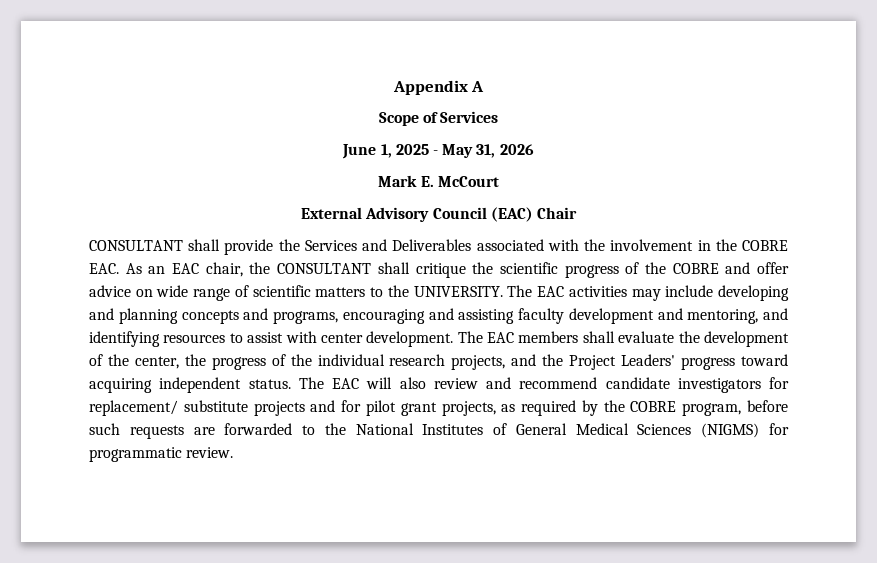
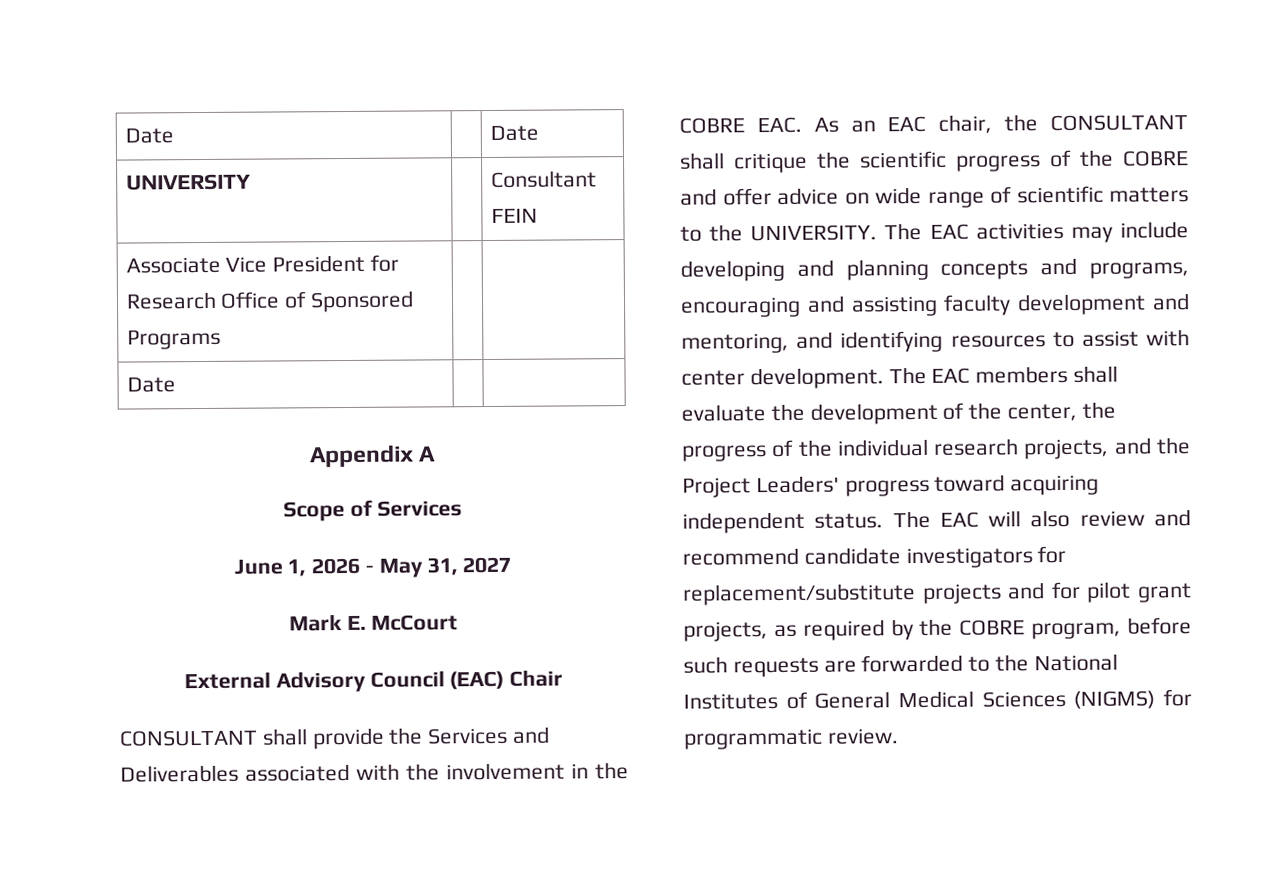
(392, 87) none -> [124,128,174,144] [489,125,539,141] [125,173,251,191] [490,170,597,188] [490,208,538,223] [125,254,399,274] [125,290,414,313] [126,329,221,350] [126,377,176,393] Date | | Date // UNIVERSITY | | Consultant FEIN // Associate Vice President for Research Office of Sponsored Programs | | // Date | | //
[395,144,429,155] 2025 -> [311,557,361,575] 2026
[499,144,534,155] 2026 -> [462,556,512,574] 2027
[89,400,248,416] replacement/ substitute -> [682,583,916,606] replacement/substitute

